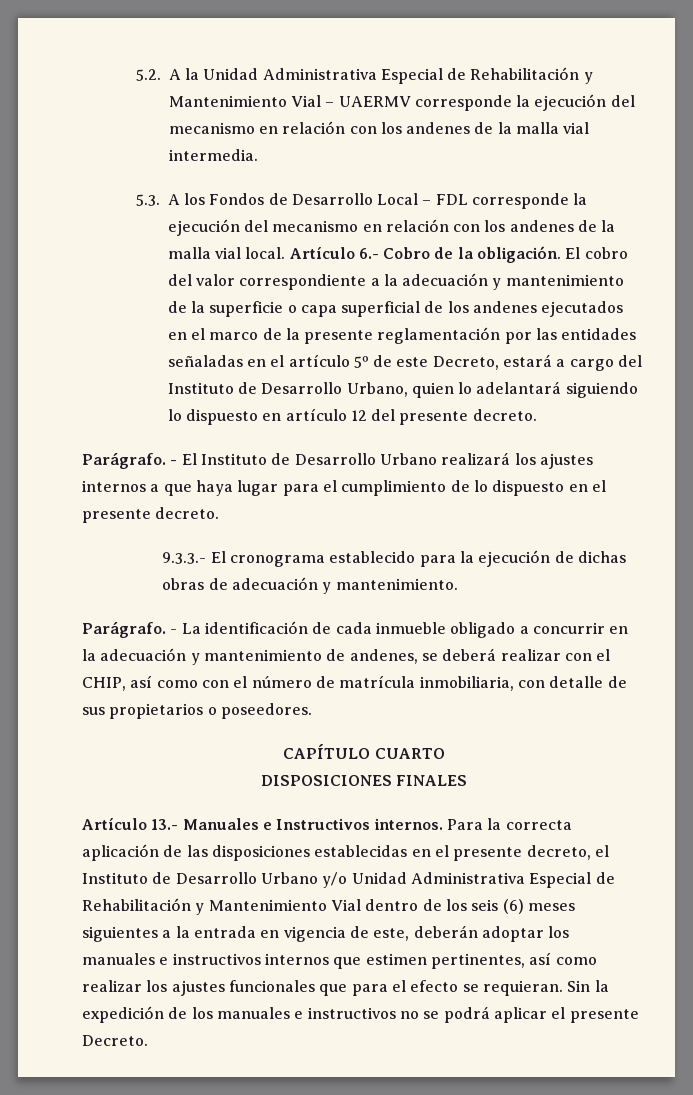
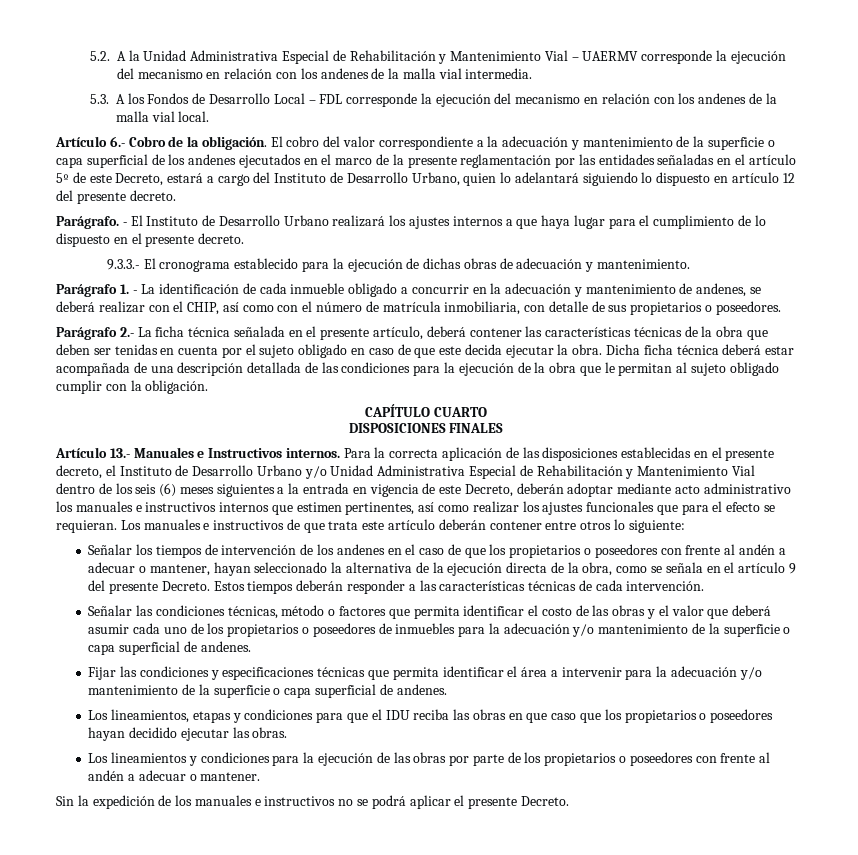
(286, 253) none -> (210, 116) //
[82,621,166,638] Parágrafo. -> [56,284,129,297] Parágrafo 1.
(312, 711) none -> [56,326,769,340] [56,344,795,358] [56,362,779,376] [56,380,209,394] // Parágrafo 2.- La ficha técnica señalada en el presente artículo, deberá contener las características técnicas de la obra que deben ser tenidas en cuenta por el sujeto obligado en caso de que este decida ejecutar la obra. Dicha ficha técnica deberá estar acompañada de una descripción detallada de las condiciones para la ejecución de la obra que le permitan al sujeto obligado cumplir con la obligación.
[373,925,544,942] este, deberán adoptar -> [439,483,791,497] este Decreto, deberán adoptar mediante acto administrativo
(563, 988) none -> [120,519,685,533] [88,544,786,558] [88,562,796,576] [88,580,705,594] [88,605,772,619] [88,623,791,637] [88,641,251,655] [88,666,762,680] [88,684,447,698] [88,709,774,723] [88,727,288,741] [88,752,771,766] [88,770,261,781] Los manuales e instructivos de que trata este artículo deberán contener entre otros lo siguiente: // Señalar los tiempos de intervención de los andenes en el caso de que los propietarios o poseedores con frente al andén a adecuar o mantener, hayan seleccionado la alternativa de la ejecución directa de la obra, como se señala en el artículo 9 del presente Decreto. Estos tiempos deberán responder a las características técnicas de cada intervención. // Señalar las condiciones técnicas, método o factores que permita identificar el costo de las obras y el valor que deberá asumir cada uno de los propietarios o poseedores de inmuebles para la adecuación y/o mantenimiento de la superficie o capa superficial de andenes. // Fijar las condiciones y especificaciones técnicas que permita identificar el área a intervenir para la adecuación y/o mantenimiento de la superficie o capa superficial de andenes. // Los lineamientos, etapas y condiciones para que el IDU reciba las obras en que caso que los propietarios o poseedores hayan decidido ejecutar las obras. // Los lineamientos y condiciones para la ejecución de las obras por parte de los propietarios o poseedores con frente al andén a adecuar o mantener. //

